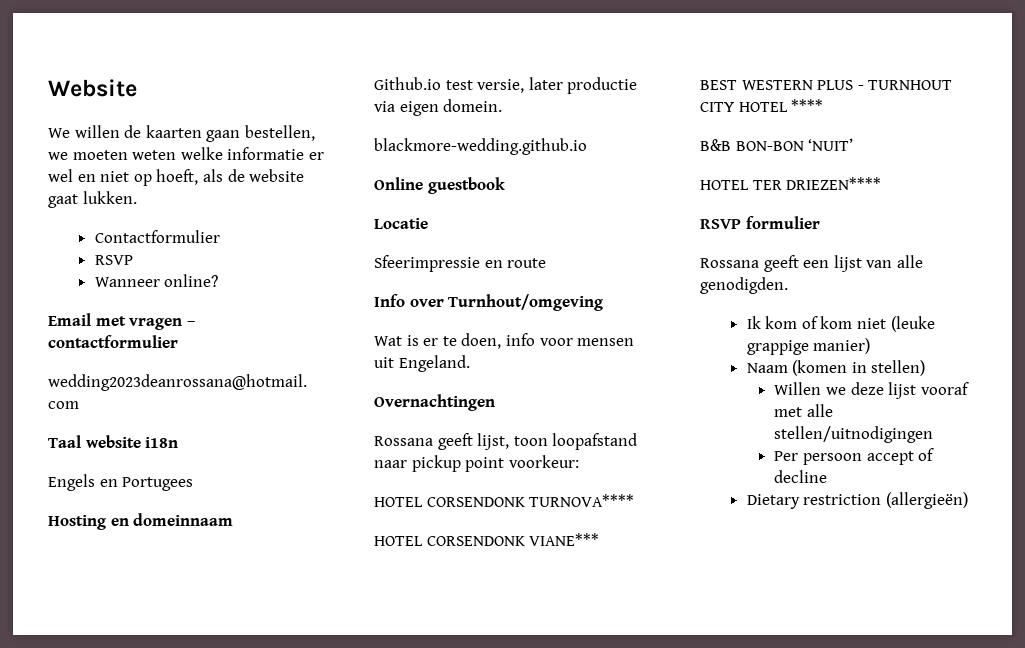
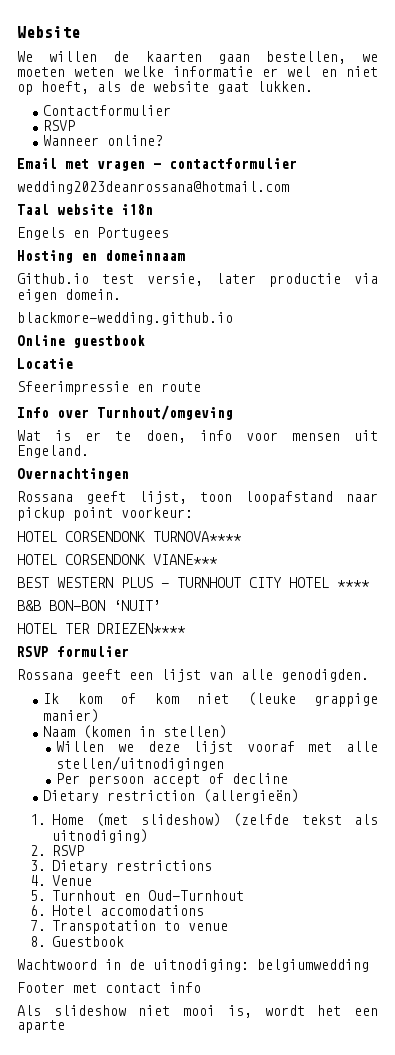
(968, 500) none -> [30,813,378,827] [52,829,149,843] [30,845,85,856] [30,860,213,873] [30,875,93,886] [30,890,245,901] [30,905,205,916] [30,920,229,934] [30,936,125,947] [17,959,369,972] [17,982,201,993] [17,1005,379,1018] [17,1020,65,1033] // 1. Home (met slideshow) (zelfde tekst als uitnodiging) // 2. RSVP // 3. Dietary restrictions // 4. Venue // 5. Turnhout en Oud-Turnhout // 6. Hotel accomodations // 7. Transpotation to venue // 8. Guestbook // Wachtwoord in de uitnodiging: belgiumwedding // Footer met contact info // Als slideshow niet mooi is, wordt het een aparte

